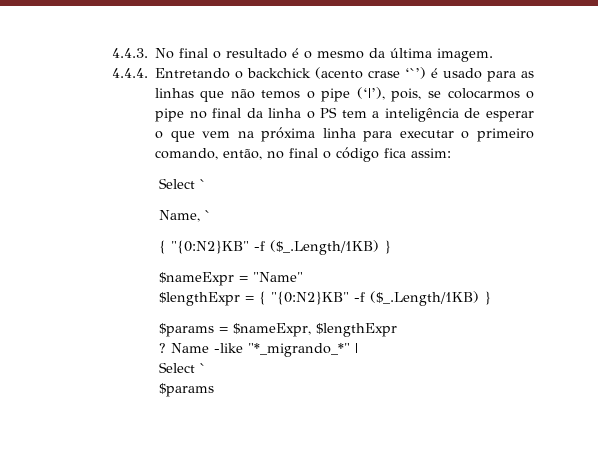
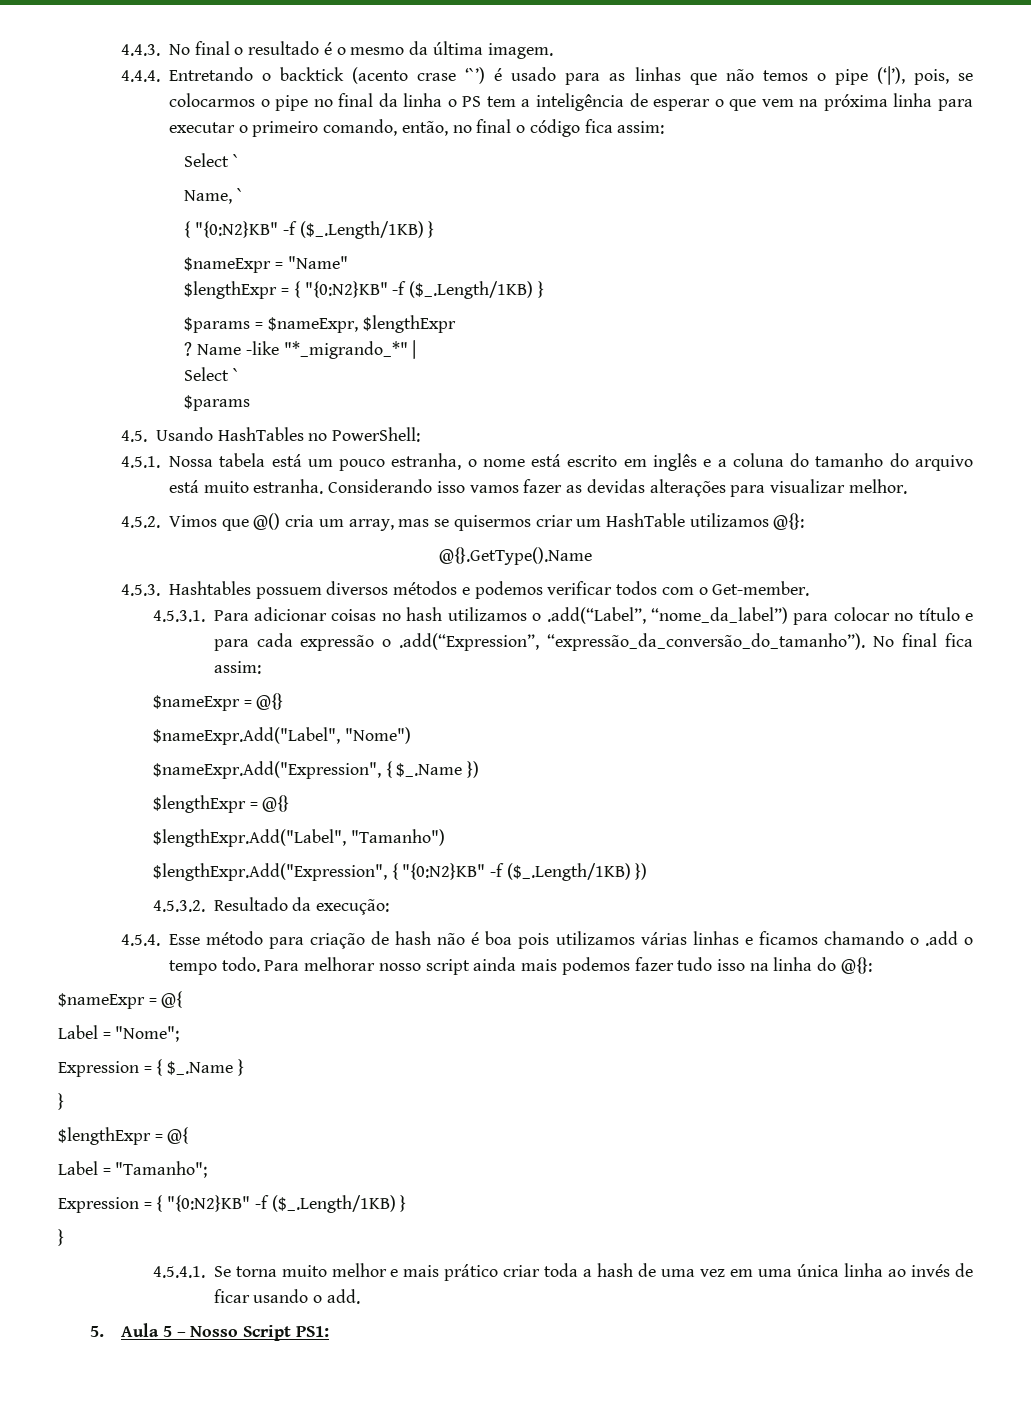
[246,68,311,78] backchick -> [280,67,345,81] backtick
(215, 390) none -> [121,427,421,442] [121,453,974,471] [168,479,907,497] [121,513,805,531] [439,547,592,565] [121,581,810,599] [152,607,974,625] [213,633,973,651] [213,661,261,674] [152,693,284,711] [152,727,411,745] [152,761,480,779] [152,795,290,813] [152,829,445,847] [152,863,648,881] [152,897,390,915] [121,931,973,949] [168,957,872,975] [58,991,183,1009] [58,1025,180,1042] [58,1059,244,1077] [58,1093,64,1110] [58,1127,189,1145] [58,1161,208,1178] [58,1195,407,1213] [58,1229,64,1246] [152,1263,974,1281] [213,1289,360,1304] [89,1323,329,1341] // 4.5. Usando HashTables no PowerShell: // 4.5.1. Nossa tabela está um pouco estranha, o nome está escrito em inglês e a coluna do tamanho do arquivo está muito estranha. Considerando isso vamos fazer as devidas alterações para visualizar melhor. // 4.5.2. Vimos que @() cria um array, mas se quisermos criar um HashTable utilizamos @{}: // @{}.GetType().Name // 4.5.3. Hashtables possuem diversos métodos e podemos verificar todos com o Get-member. // 4.5.3.1. Para adicionar coisas no hash utilizamos o .add(“Label”, “nome_da_label”) para colocar no título e para cada expressão o .add(“Expression”, “expressão_da_conversão_do_tamanho”). No final fica assim: // $nameExpr = @{} // $nameExpr.Add("Label", "Nome") // $nameExpr.Add("Expression", { $_.Name }) // $lengthExpr = @{} // $lengthExpr.Add("Label", "Tamanho") // $lengthExpr.Add("Expression", { "{0:N2}KB" -f ($_.Length/1KB) }) // 4.5.3.2. Resultado da execução: // 4.5.4. Esse método para criação de hash não é boa pois utilizamos várias linhas e ficamos chamando o .add o tempo todo. Para melhorar nosso script ainda mais podemos fazer tudo isso na linha do @{}: // $nameExpr = @{ // Label = "Nome"; // Expression = { $_.Name } // } // $lengthExpr = @{ // Label = "Tamanho"; // Expression = { "{0:N2}KB" -f ($_.Length/1KB) } // } // 4.5.4.1. Se torna muito melhor e mais prático criar toda a hash de uma vez em uma única linha ao invés de ficar usando o add. // 5. Aula 5 – Nosso Script PS1:

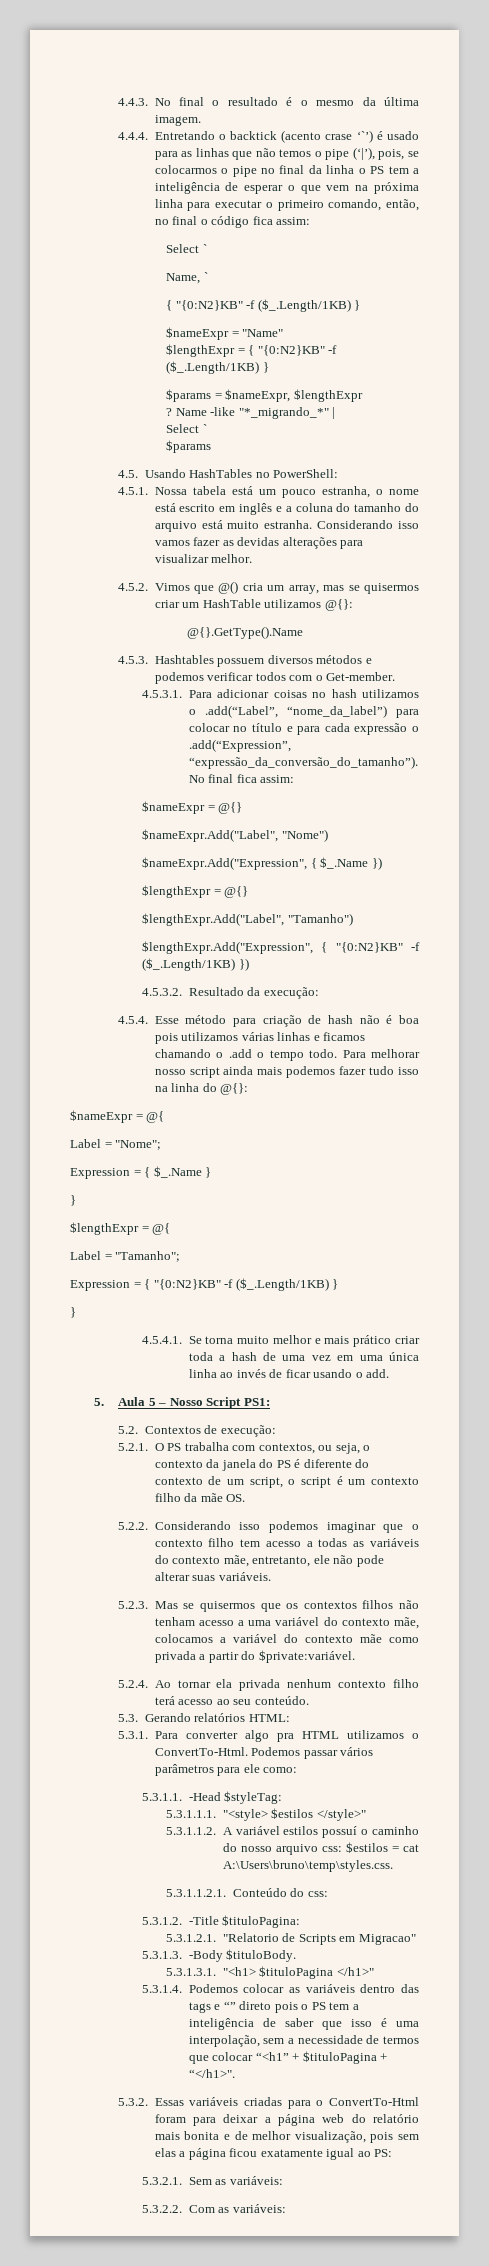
(329, 1331) none -> [118,1425,276,1437] [118,1442,371,1454] [154,1459,370,1471] [154,1476,419,1488] [154,1493,246,1502] [118,1521,419,1533] [154,1538,420,1547] [154,1555,384,1567] [154,1572,271,1581] [118,1600,419,1612] [154,1617,419,1629] [154,1634,419,1643] [154,1650,355,1663] [118,1679,419,1691] [154,1696,309,1705] [118,1713,290,1722] [118,1730,419,1742] [154,1747,374,1759] [154,1764,298,1776] [142,1791,283,1804] [166,1808,366,1821] [166,1826,420,1838] [222,1842,420,1855] [222,1860,393,1872] [166,1888,328,1897] [142,1915,301,1928] [166,1933,416,1945] [142,1949,297,1962] [166,1966,374,1979] [142,1984,420,1993] [188,2001,359,2013] [188,2018,419,2030] [188,2035,420,2047] [188,2051,388,2064] [188,2069,235,2078] [118,2097,419,2109] [154,2114,419,2126] [154,2131,419,2143] [154,2148,393,2160] [142,2176,283,2185] [142,2204,286,2213] // 5.2. Contextos de execução: // 5.2.1. O PS trabalha com contextos, ou seja, o contexto da janela do PS é diferente do contexto de um script, o script é um contexto filho da mãe OS. // 5.2.2. Considerando isso podemos imaginar que o contexto filho tem acesso a todas as variáveis do contexto mãe, entretanto, ele não pode alterar suas variáveis. // 5.2.3. Mas se quisermos que os contextos filhos não tenham acesso a uma variável do contexto mãe, colocamos a variável do contexto mãe como privada a partir do $private:variável. // 5.2.4. Ao tornar ela privada nenhum contexto filho terá acesso ao seu conteúdo. // 5.3. Gerando relatórios HTML: // 5.3.1. Para converter algo pra HTML utilizamos o ConvertTo-Html. Podemos passar vários parâmetros para ele como: // 5.3.1.1. -Head $styleTag: // 5.3.1.1.1. "<style> $estilos </style>" // 5.3.1.1.2. A variável estilos possuí o caminho do nosso arquivo css: $estilos = cat A:\Users\bruno\temp\styles.css. // 5.3.1.1.2.1. Conteúdo do css: // 5.3.1.2. -Title $tituloPagina: // 5.3.1.2.1. "Relatorio de Scripts em Migracao" // 5.3.1.3. -Body $tituloBody. // 5.3.1.3.1. "<h1> $tituloPagina </h1>" // 5.3.1.4. Podemos colocar as variáveis dentro das tags e “” direto pois o PS tem a inteligência de saber que isso é uma interpolação, sem a necessidade de termos que colocar “<h1” + $tituloPagina + “</h1>". // 5.3.2. Essas variáveis criadas para o ConvertTo-Html foram para deixar a página web do relatório mais bonita e de melhor visualização, pois sem elas a página ficou exatamente igual ao PS: // 5.3.2.1. Sem as variáveis: // 5.3.2.2. Com as variáveis:

